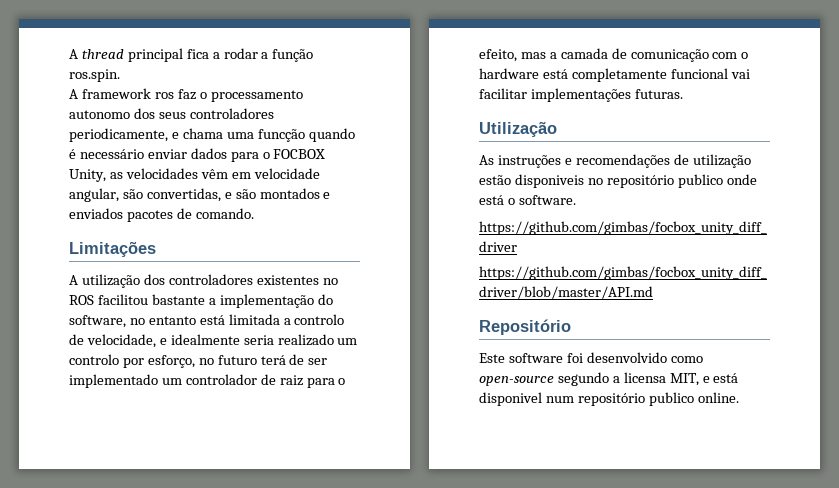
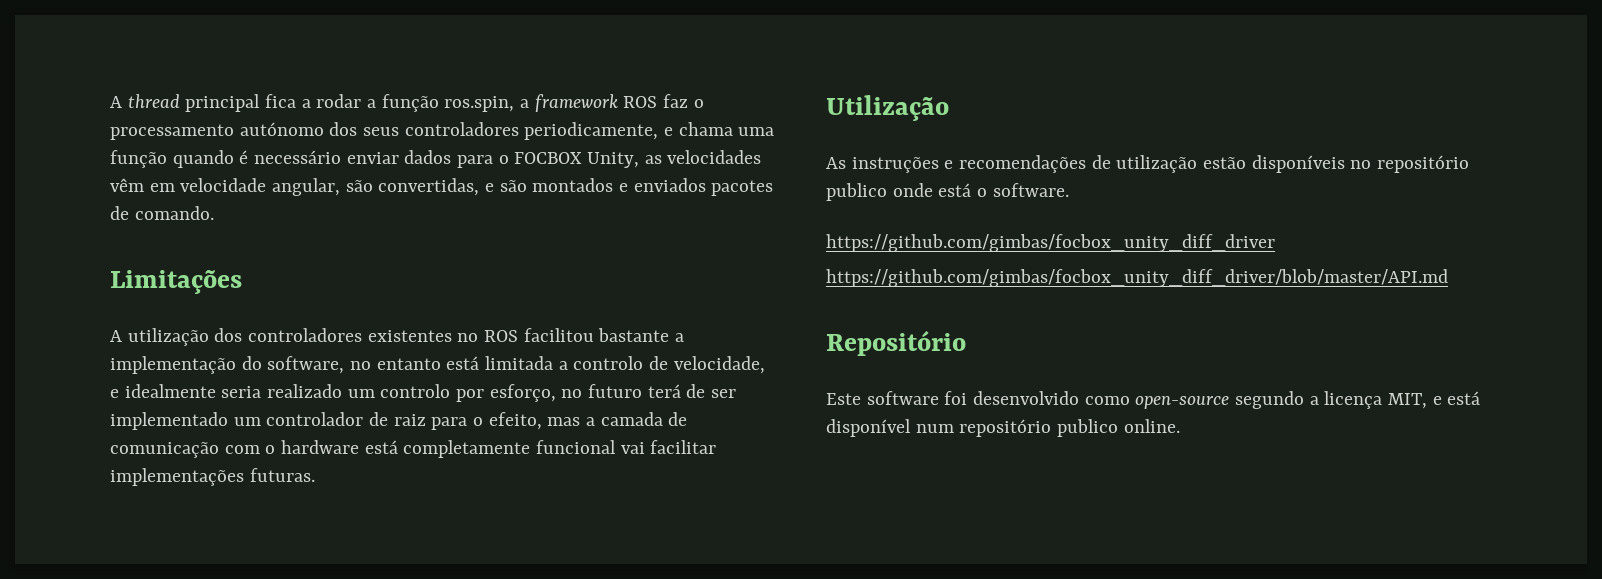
[69,69,120,82] [69,88,174,99] ros.spin. // A framework ros -> [444,94,658,112] ros.spin, a framework ROS
[69,110,130,119] autonomo -> [239,122,324,136] autónomo
[257,129,305,142] funcção -> [110,150,167,168] função
[514,174,584,188] disponiveis -> [1251,155,1345,173] disponíveis
[623,372,666,383] licensa -> [1324,391,1383,409] licença
[479,392,542,406] disponivel -> [826,419,911,437] disponível

